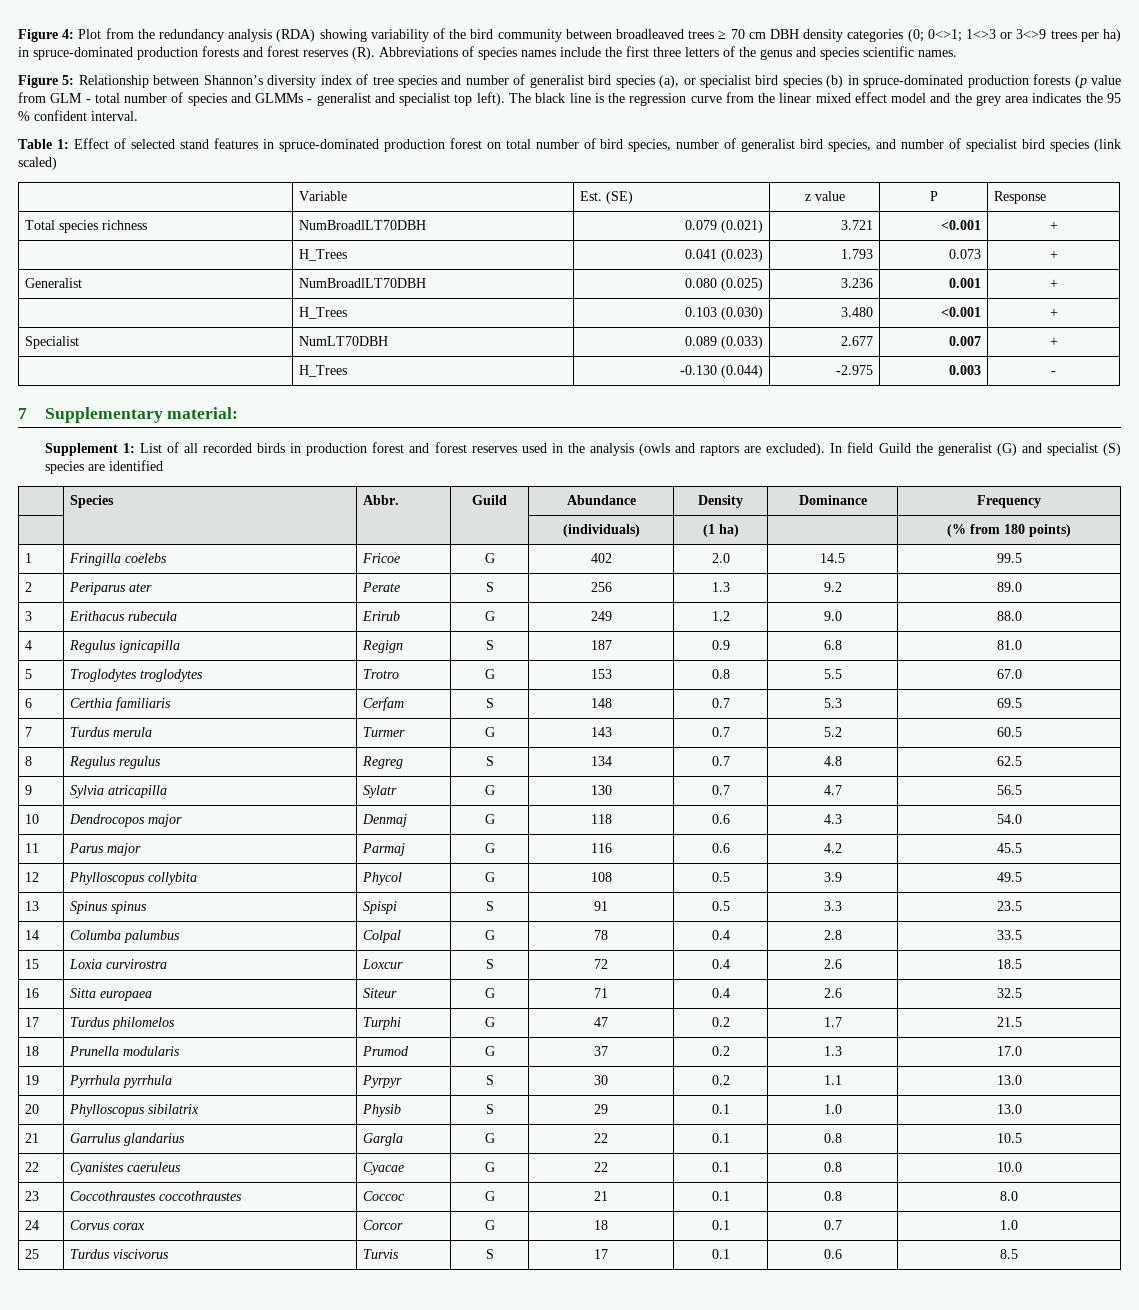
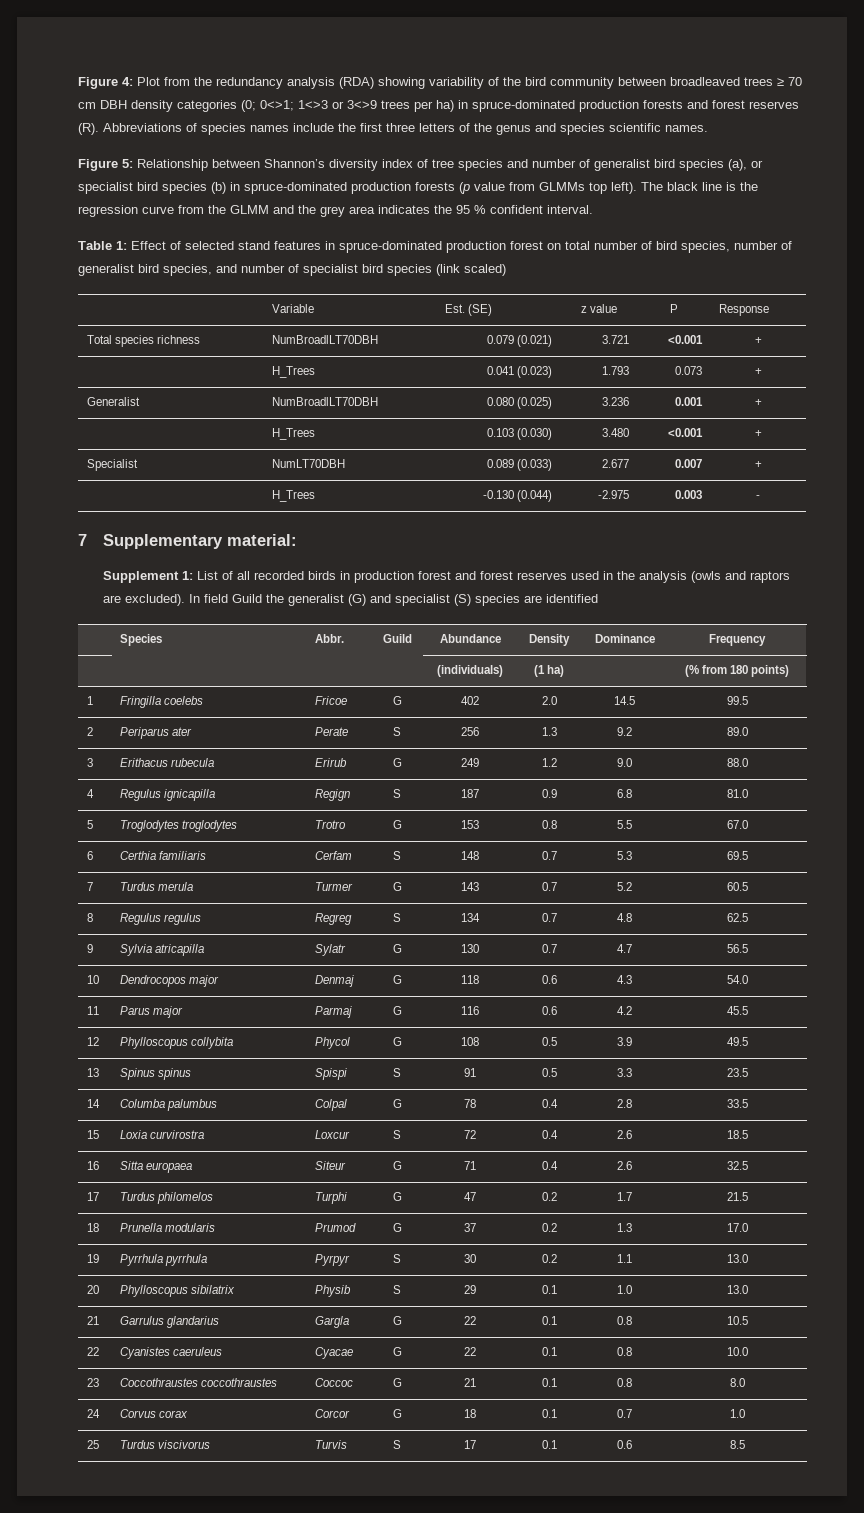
[50,92,451,106] GLM - total number of species and GLMMs - generalist and specialist -> [539,182,585,191] GLMMs
[779,92,927,103] linear mixed effect model -> [230,205,269,214] GLMM

